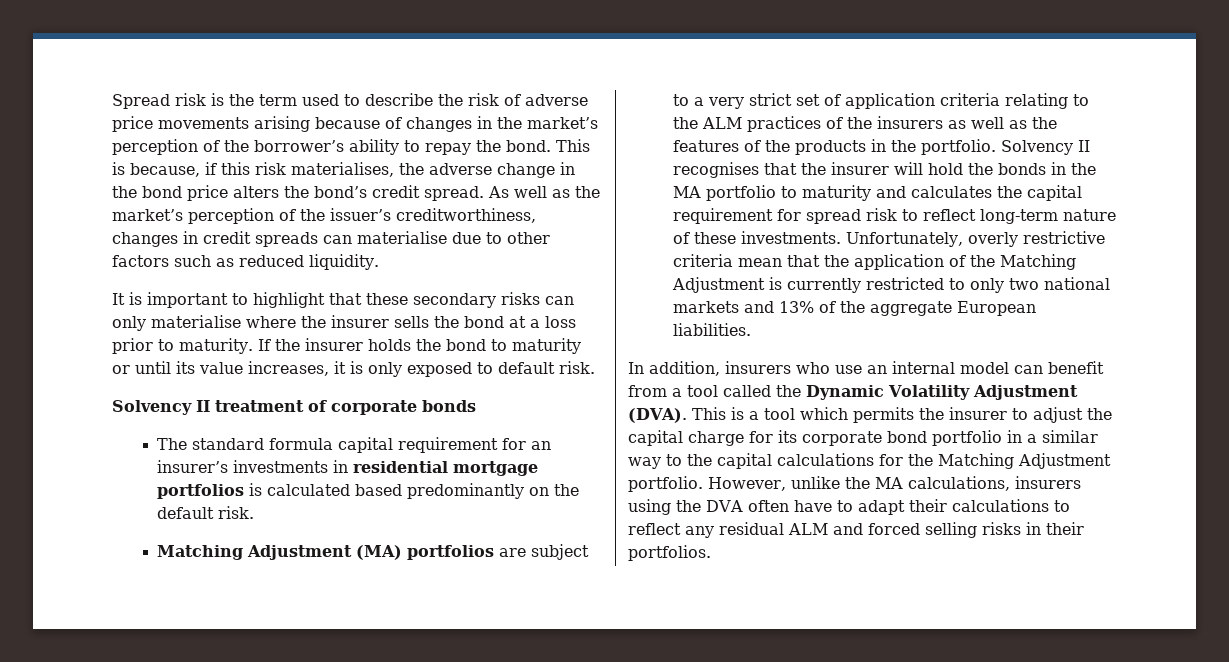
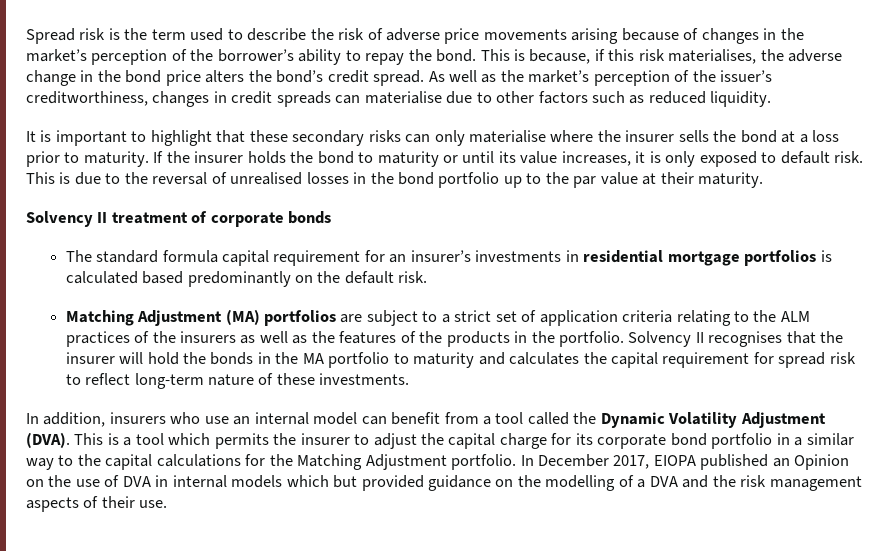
(595, 367) none -> [26,172,764,188] This is due to the reversal of unrealised losses in the bond portfolio up to the par value at their maturity.
[708,97,745,109] very -> (450, 318) none
[846,231,1106,247] [673,254,1077,270] [672,277,1111,293] [673,301,1037,316] [673,323,752,336] Unfortunately, overly restrictive criteria mean that the application of the Matching Adjustment is currently restricted to only two national markets and 13% of the aggregate European liabilities. -> (410, 379) none
[708,476,1081,491] [628,499,1070,515] [628,522,1084,538] [628,545,711,561] However, unlike the MA calculations, insurers using the DVA often have to adapt their calculations to reflect any residual ALM and forced selling risks in their portfolios. -> [520,454,850,470] [26,475,862,491] [26,496,168,512] In December 2017, EIOPA published an Opinion on the use of DVA in internal models which but provided guidance on the modelling of a DVA and the risk management aspects of their use.

